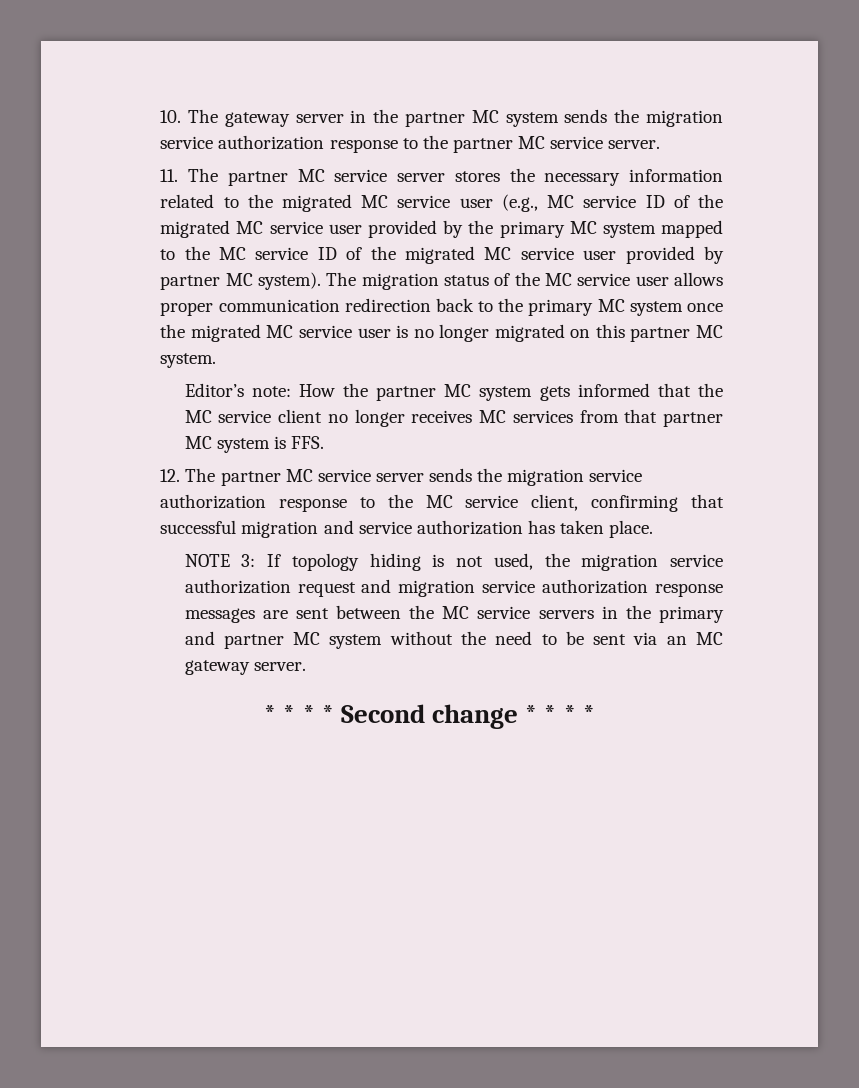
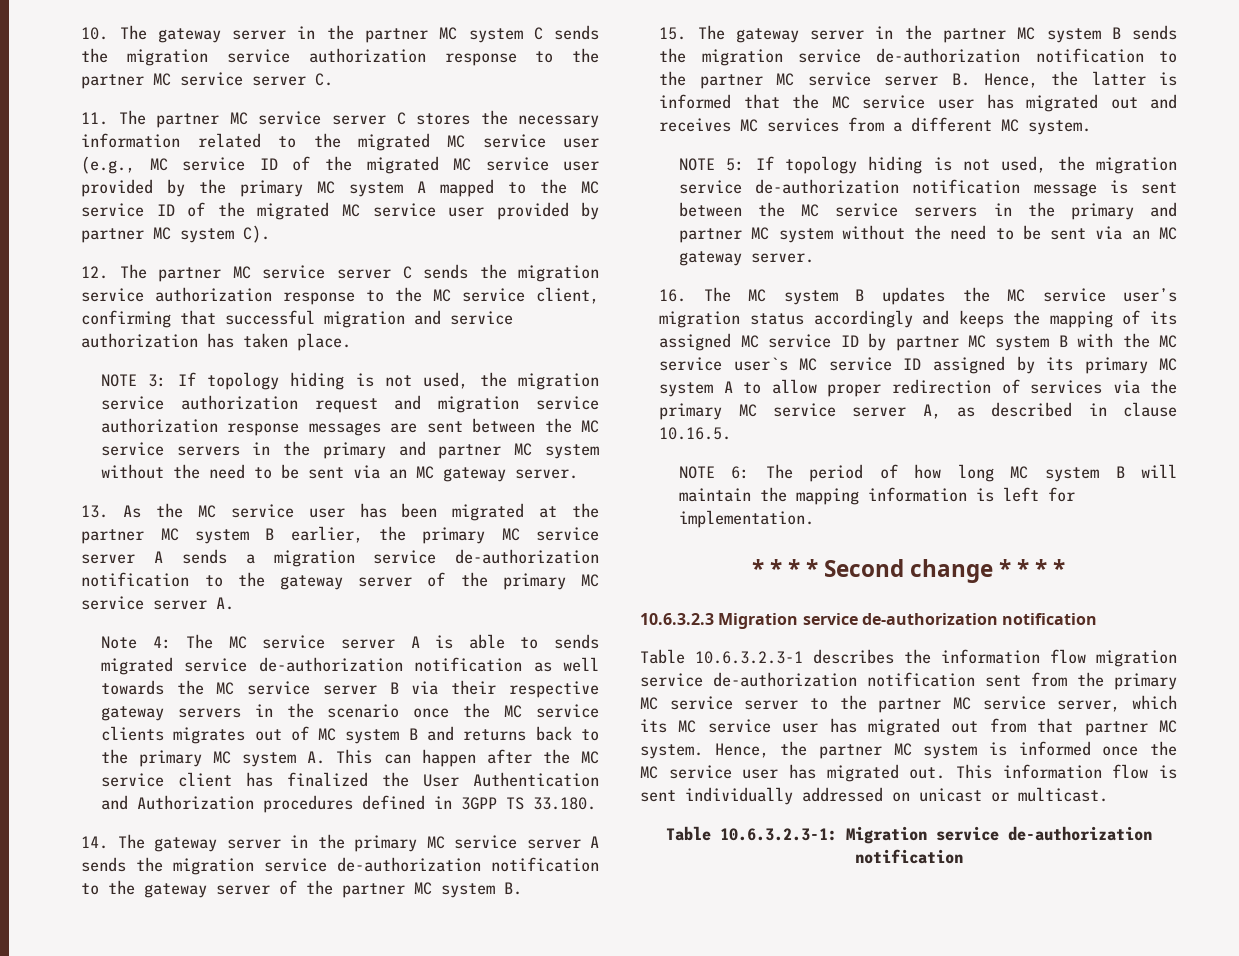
(559, 119) none -> [533,27,543,40] C
[608,140,661,149] server. -> [252,73,334,86] server C.
(446, 177) none -> [396,112,406,125] C
(656, 230) none -> [417,181,427,193] A
[257,272,723,290] [160,298,723,316] [160,324,724,342] [160,353,217,368] [184,383,723,401] [184,409,724,427] [184,436,325,453] system). The migration status of the MC service user allows proper communication redirection back to the primary MC system once the migrated MC service user is no longer migrated on this partner MC system. // Editor’s note: How the partner MC system gets informed that the MC service client no longer receives MC services from that partner MC system is FFS. -> [180,225,271,243] system C).
(424, 477) none -> [402,266,412,279] C
(306, 666) none -> [81,503,599,521] [81,526,600,544] [81,549,599,567] [81,572,600,590] [81,596,235,610] [100,634,599,649] [100,657,600,675] [100,680,600,698] [100,703,600,721] [100,726,599,744] [100,749,599,767] [100,772,599,787] [100,795,596,813] [81,834,599,852] [81,857,599,875] [81,880,523,898] [659,25,1177,43] [659,48,1177,66] [659,71,1177,89] [659,94,1177,112] [659,117,1092,135] [678,156,1177,174] [678,179,1177,197] [678,202,1177,220] [678,225,1177,243] [678,251,814,266] [659,287,1177,305] [659,310,1177,328] [659,333,1177,351] [659,356,1177,374] [659,379,1177,397] [659,402,1177,420] [659,427,732,440] [678,464,1177,482] [678,487,1075,505] [678,510,814,528] // 13. As the MC service user has been migrated at the partner MC system B earlier, the primary MC service server A sends a migration service de-authorization notification to the gateway server of the primary MC service server A. // Note 4: The MC service server A is able to sends migrated service de-authorization notification as well towards the MC service server B via their respective gateway servers in the scenario once the MC service clients migrates out of MC system B and returns back to the primary MC system A. This can happen after the MC service client has finalized the User Authentication and Authorization procedures defined in 3GPP TS 33.180. // 14. The gateway server in the primary MC service server A sends the migration service de-authorization notification to the gateway server of the partner MC system B. // 15. The gateway server in the partner MC system B sends the migration service de-authorization notification to the partner MC service server B. Hence, the latter is informed that the MC service user has migrated out and receives MC services from a different MC system. // NOTE 5: If topology hiding is not used, the migration service de-authorization notification message is sent between the MC service servers in the primary and partner MC system without the need to be sent via an MC gateway server. // 16. The MC system B updates the MC service user’s migration status accordingly and keeps the mapping of its assigned MC service ID by partner MC system B with the MC service user`s MC service ID assigned by its primary MC system A to allow proper redirection of services via the primary MC service server A, as described in clause 10.16.5. // NOTE 6: The period of how long MC system B will maintain the mapping information is left for implementation.
(595, 714) none -> [640,613,1098,629] [640,649,1177,667] [640,672,1177,690] [640,695,1177,713] [640,718,1177,736] [640,741,1177,759] [640,764,1177,782] [640,787,1108,805] [665,826,1152,844] [854,849,963,864] // 10.6.3.2.3 Migration service de-authorization notification // Table 10.6.3.2.3-1 describes the information flow migration service de-authorization notification sent from the primary MC service server to the partner MC service server, which its MC service user has migrated out from that partner MC system. Hence, the partner MC system is informed once the MC service user has migrated out. This information flow is sent individually addressed on unicast or multicast. // Table 10.6.3.2.3-1: Migration service de-authorization notification

